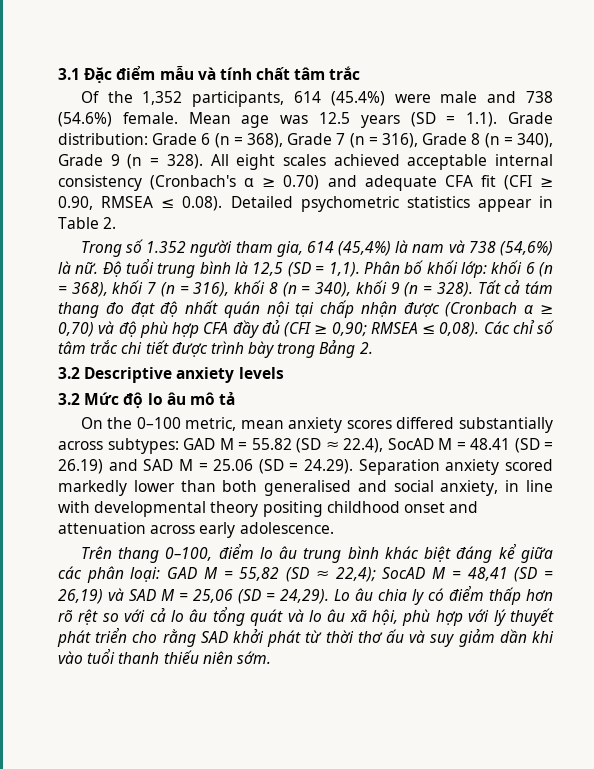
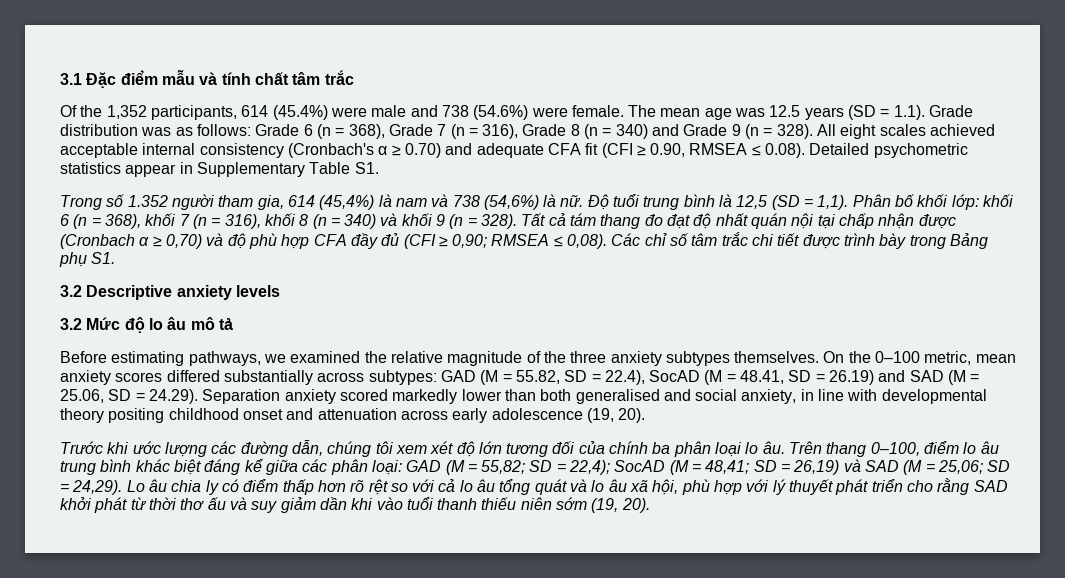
[122,112,231,124] female. Mean -> [531,105,701,117] were female. The mean
[58,133,148,145] distribution: -> [60,124,251,136] distribution was as follows:
[516,133,553,148] 340), -> [615,124,680,139] 340) and
[58,217,117,229] Table 2. -> [196,162,379,177] Supplementary Table S1.
[315,282,352,297] 340), -> [344,213,398,229] 340) và
[359,342,373,354] 2. -> [59,252,116,267] phụ S1.
(236, 398) none -> [60,351,820,366] Before estimating pathways, we examined the relative magnitude of the three anxiety subtypes themselves.
[219,438,553,453] [58,459,284,474] M = 55.82 (SD ≈ 22.4), SocAD M = 48.41 (SD = 26.19) and SAD M = 25.06 (SD -> [480,370,980,385] [60,389,132,403] (M = 55.82, SD = 22.4), SocAD (M = 48.41, SD = 26.19) and SAD (M = 25.06, SD
[239,522,334,534] adolescence. // -> [491,408,646,423] [60,440,785,457] adolescence (19, 20). // Trước khi ước lượng các đường dẫn, chúng tôi xem xét độ lớn tương đối của chính ba phân loại lo âu.
[203,567,553,582] [58,588,261,604] M = 55,82 (SD ≈ 22,4); SocAD M = 48,41 (SD = 26,19) và SAD M = 25,06 (SD -> [445,459,1011,475] (M = 55,82; SD = 22,4); SocAD (M = 48,41; SD = 26,19) và SAD (M = 25,06; SD
[236,651,271,664] sớm. -> [556,497,650,513] sớm (19, 20).

